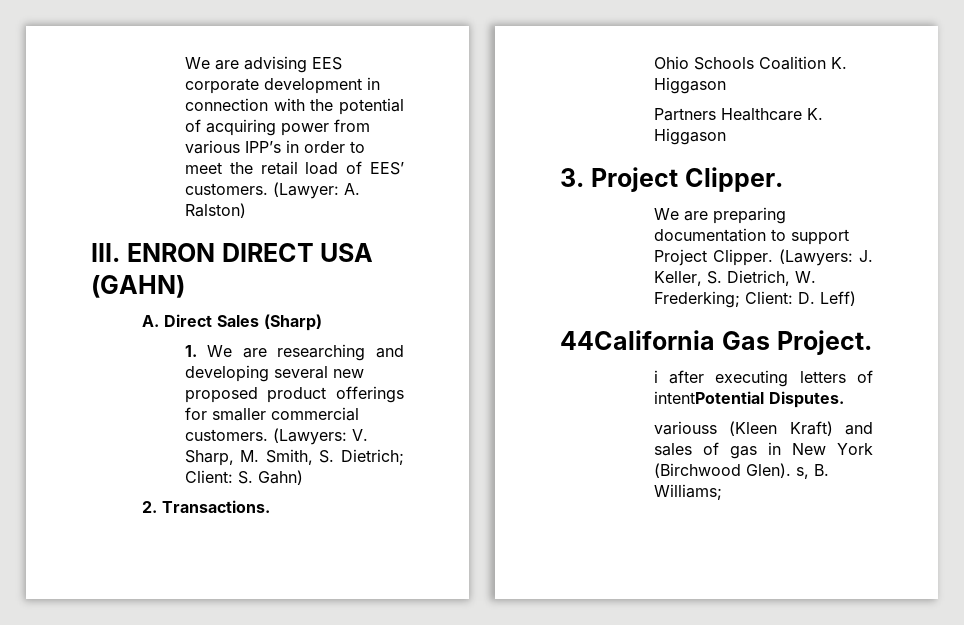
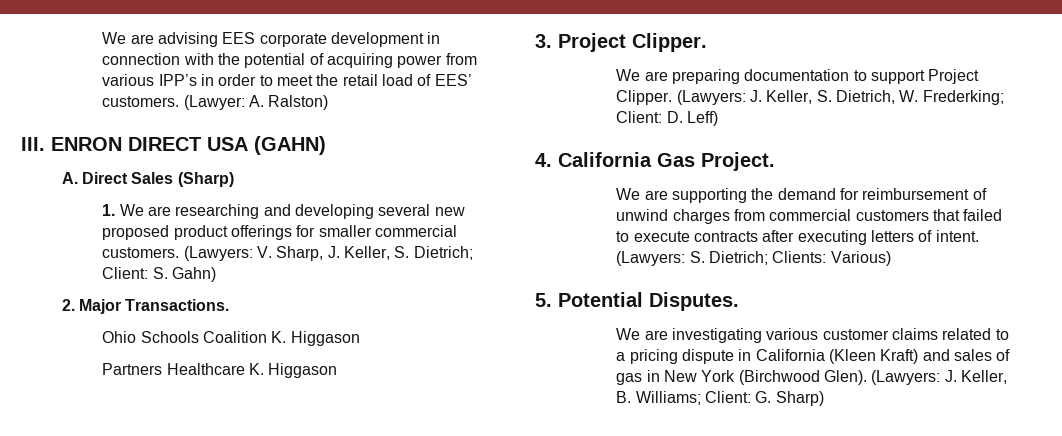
[240,449,313,465] M. Smith, -> [327,246,390,260] J. Keller,
(157, 507) none -> [79,299,122,314] Major
[560,330,715,350] 44California -> [535,152,652,167] 4. California
[653,370,873,387] [653,391,844,408] [653,421,717,435] i after executing letters of intentPotential Disputes. // variouss -> [616,188,987,203] [616,209,1003,224] [616,230,979,245] [616,251,891,266] [535,292,739,311] [616,328,1009,343] [616,349,825,364] We are supporting the demand for reimbursement of unwind charges from commercial customers that failed to execute contracts after executing letters of intent. (Lawyers: S. Dietrich; Clients: Various) // 5. Potential Disputes. // We are investigating various customer claims related to a pricing dispute in California
[795,464,829,479] [653,484,722,500] s, B. Williams; -> [871,370,1007,385] [616,391,824,406] (Lawyers: J. Keller, B. Williams; Client: G. Sharp)

